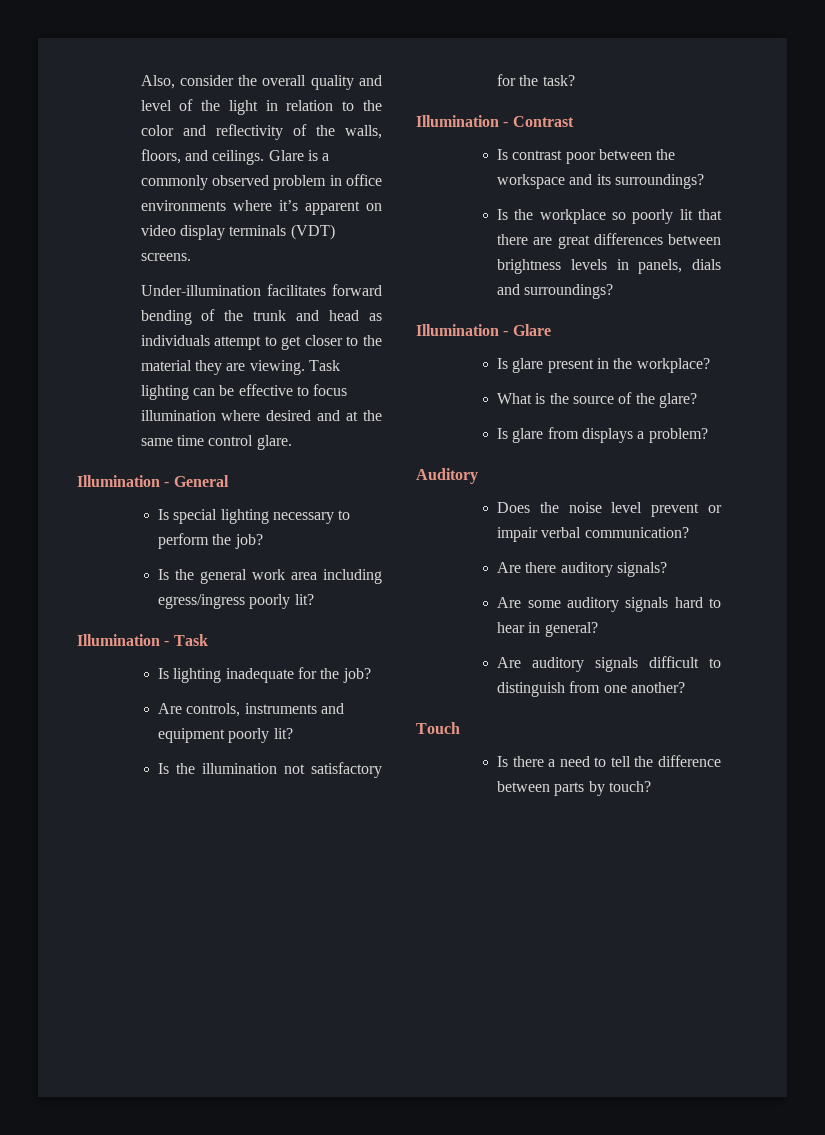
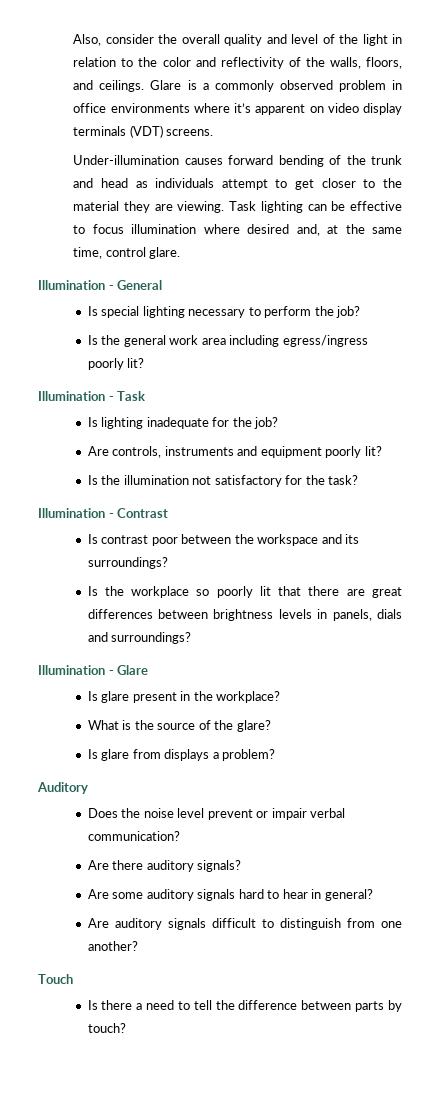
[266,284,326,296] facilitates -> [184,158,223,165] causes
[317,410,341,421] and -> [296,224,320,236] and,
[176,435,204,446] time -> [73,247,103,259] time,

